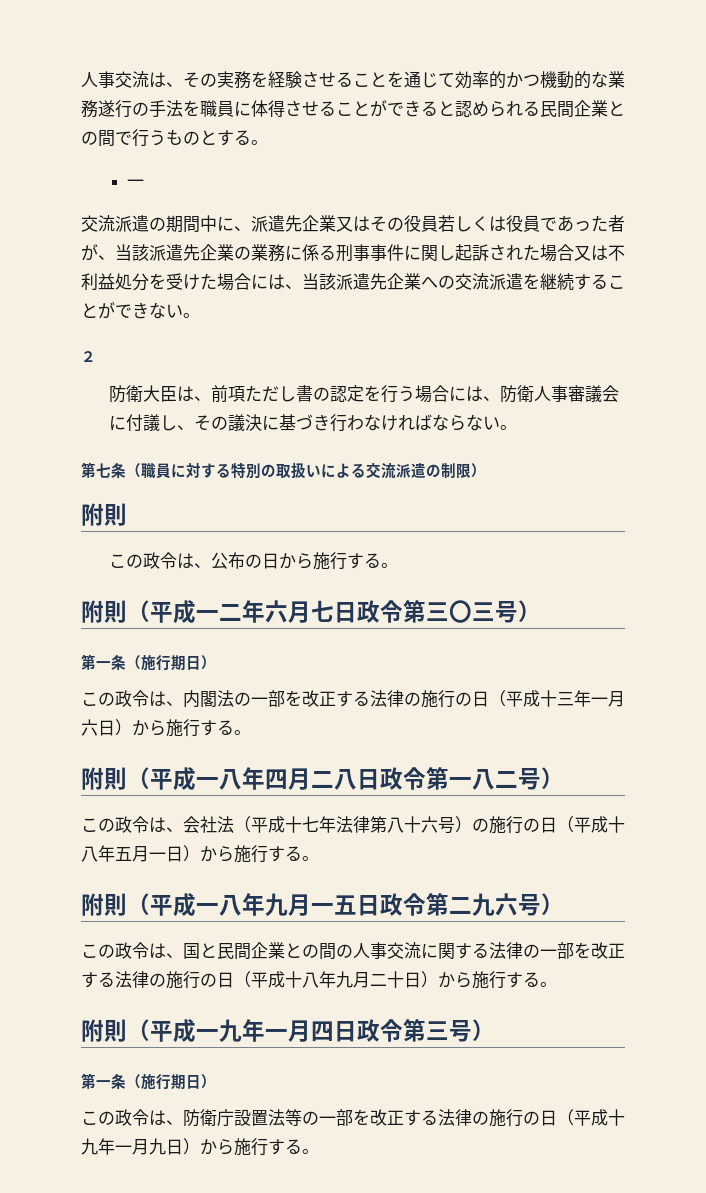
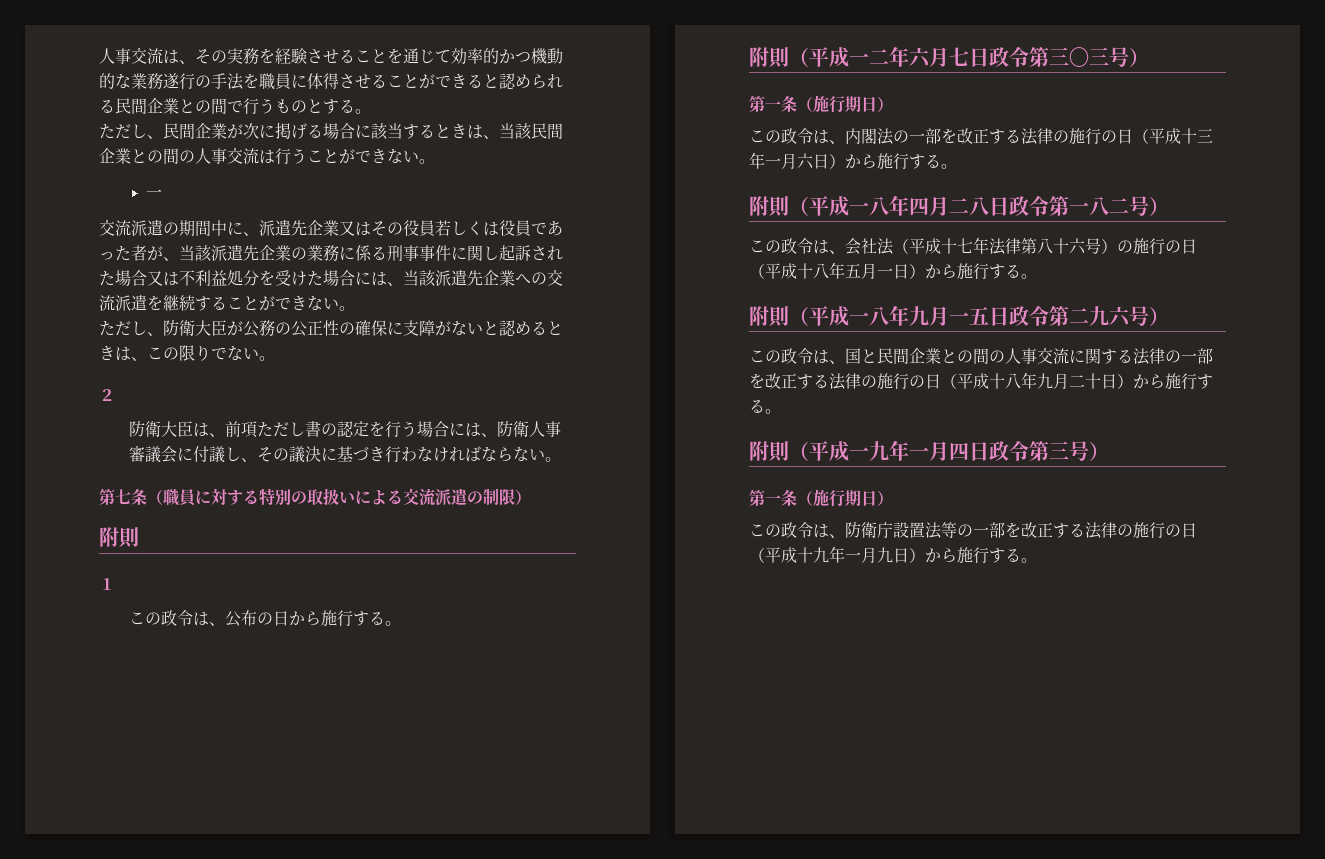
(268, 142) none -> [99,122,563,140] [99,147,435,165] // ただし、民間企業が次に掲げる場合に該当するときは、当該民間企業との間の人事交流は行うことができない。
(200, 315) none -> [99,319,563,337] [99,345,275,361] // ただし、防衛大臣が公務の公正性の確保に支障がないと認めるときは、この限りでない。
(127, 514) none -> [99,578,115,590] // １

